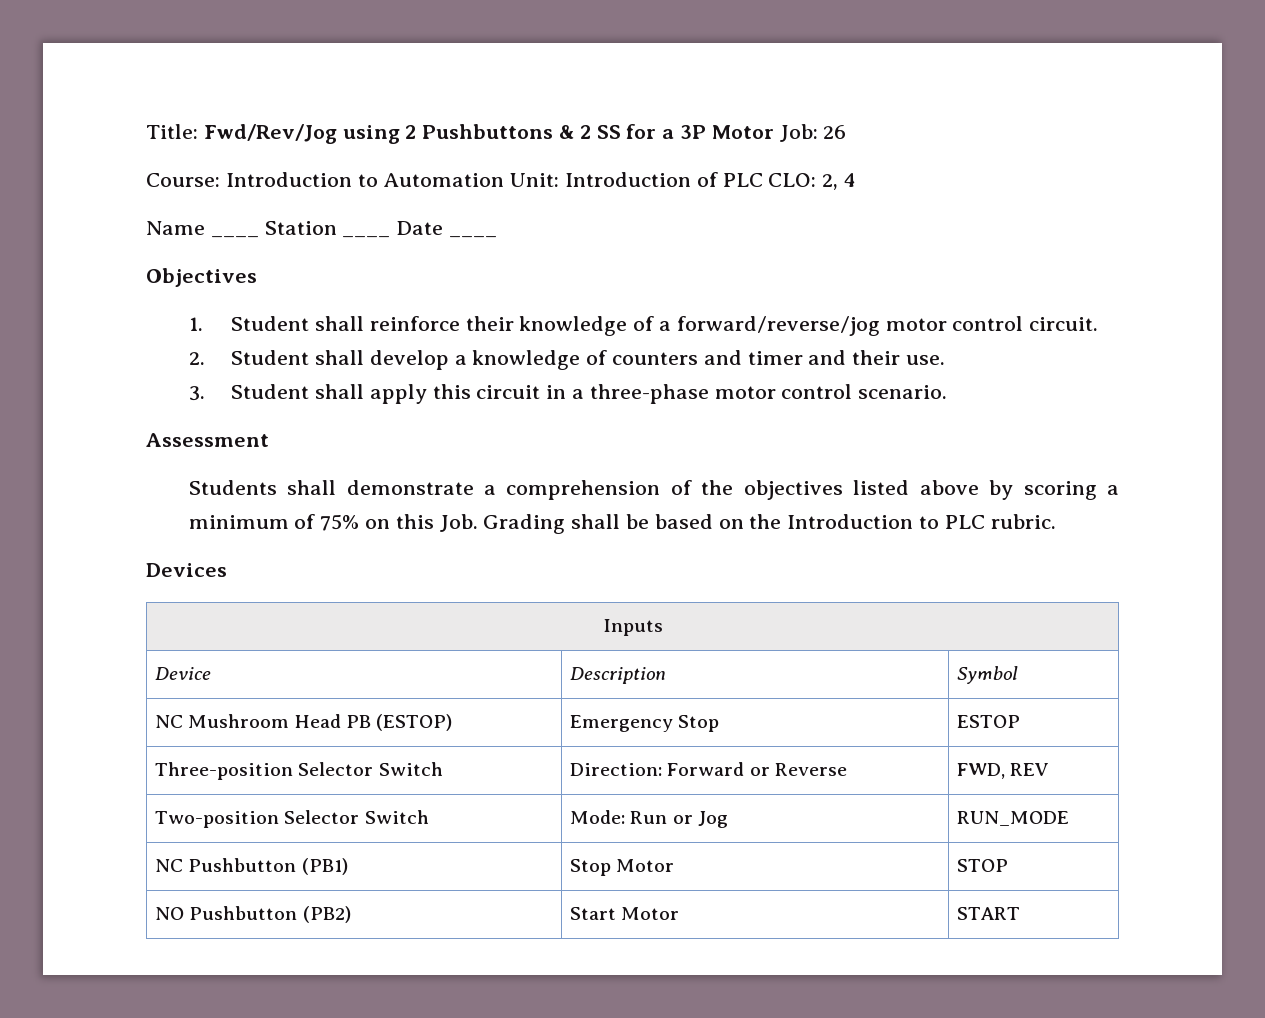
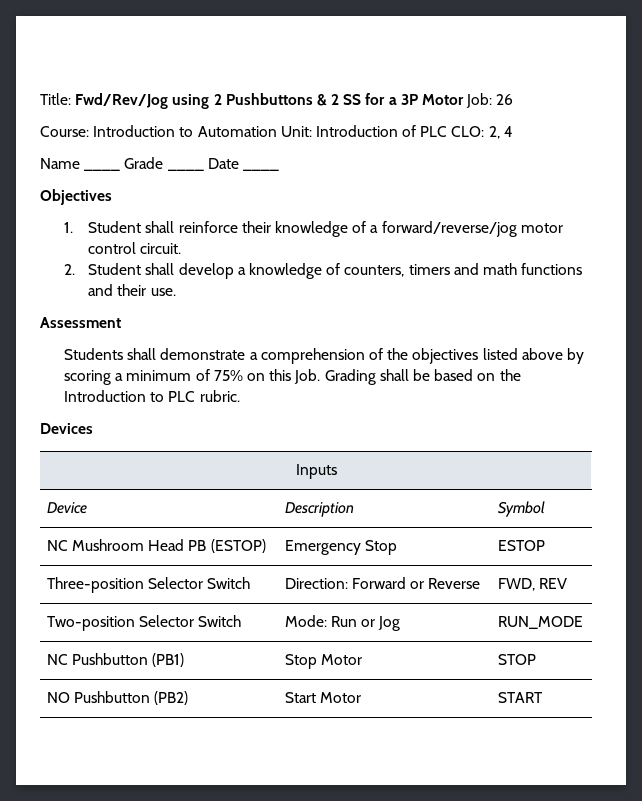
[264,221,337,235] Station -> [124,157,164,169] Grade
[612,350,946,365] [188,384,948,404] counters and timer and their use. // 3. Student shall apply this circuit in a three-phase motor control scenario. -> [344,263,583,277] [88,284,176,296] counters, timers and math functions and their use.

